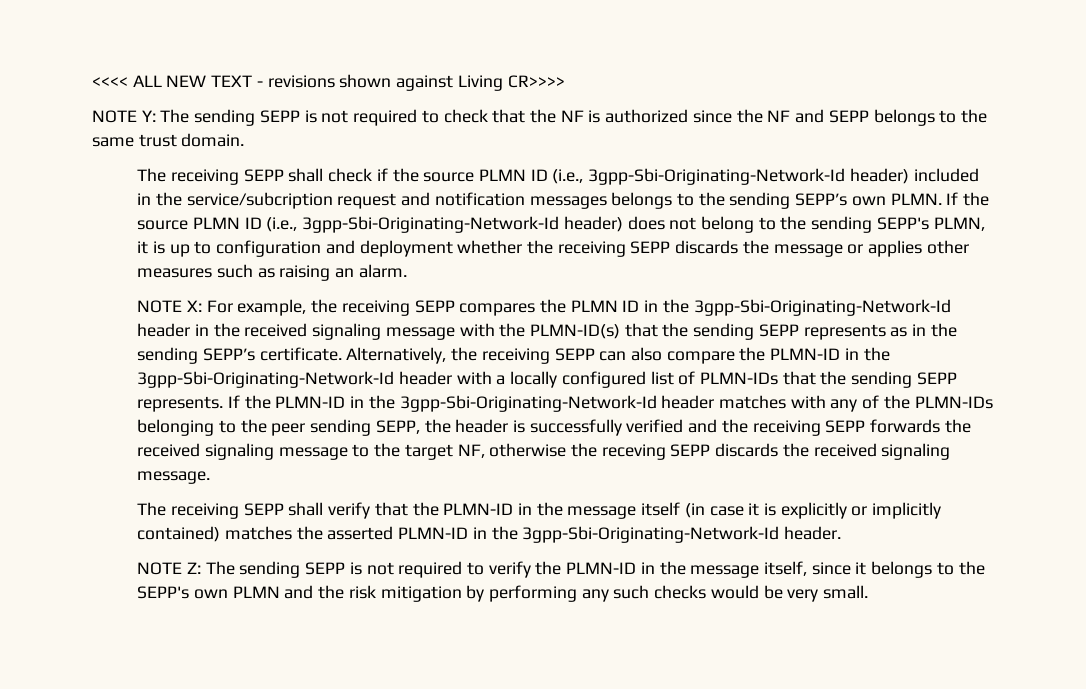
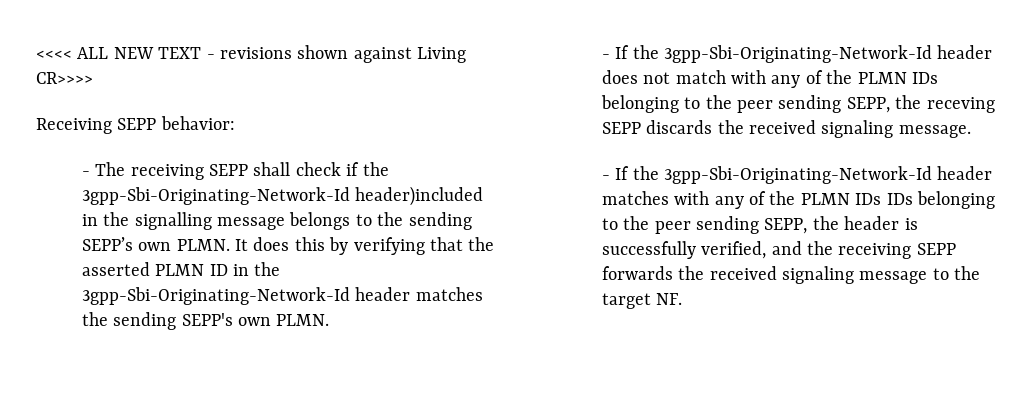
[92,109,987,126] [92,133,245,147] NOTE Y: The sending SEPP is not required to check that the NF is authorized since the NF and SEPP belongs to the same trust domain. // -> [36,116,235,134] [81,171,90,176] Receiving SEPP behavior: // -
[423,168,979,185] [137,192,607,209] source PLMN ID (i.e., 3gpp-Sbi-Originating-Network-Id header) included in the service/subcription request and notification messages -> [81,186,484,206] [81,212,286,230] 3gpp-Sbi-Originating-Network-Id header)included in the signalling message
[946,192,990,206] [137,216,985,233] [137,240,969,257] [137,264,407,281] [137,299,566,316] If the source PLMN ID (i.e., 3gpp-Sbi-Originating-Network-Id header) does not belong to the sending SEPP's PLMN, it is up to configuration and deployment whether the receiving SEPP discards the message or applies other measures such as raising an alarm. // NOTE X: For example, the receiving SEPP compares the -> [235,237,495,255] [81,262,150,276] It does this by verifying that the asserted
[194,323,957,340] [137,347,890,364] [137,371,957,388] [137,395,365,412] in the received signaling message with the PLMN-ID(s) that the sending SEPP represents as in the sending SEPP’s certificate. Alternatively, the receiving SEPP can also compare the PLMN-ID in the 3gpp-Sbi-Originating-Network-Id header with a locally configured list of PLMN-IDs that the sending SEPP represents. If the PLMN-ID in -> [415,287,483,301] [81,312,330,330] [601,45,993,63] [601,70,938,88] [600,95,995,113] [601,120,971,138] [601,166,630,180] matches the sending SEPP's own PLMN. // - If the 3gpp-Sbi-Originating-Network-Id header does not match with any of the PLMN IDs belonging to the peer sending SEPP, the receving SEPP discards the received signaling message. // - If
[914,396,993,409] PLMN-IDs -> [800,193,913,205] PLMN IDs IDs
[626,419,684,433] verified -> [701,241,767,259] verified,
[457,443,951,460] [137,471,211,484] [137,502,942,519] [137,526,841,543] [137,561,985,578] [137,585,869,602] NF, otherwise the receving SEPP discards the received signaling message. // The receiving SEPP shall verify that the PLMN-ID in the message itself (in case it is explicitly or implicitly contained) matches the asserted PLMN-ID in the 3gpp-Sbi-Originating-Network-Id header. // NOTE Z: The sending SEPP is not required to verify the PLMN-ID in the message itself, since it belongs to the SEPP's own PLMN and the risk mitigation by performing any such checks would be very small. -> [656,293,683,305] NF.

